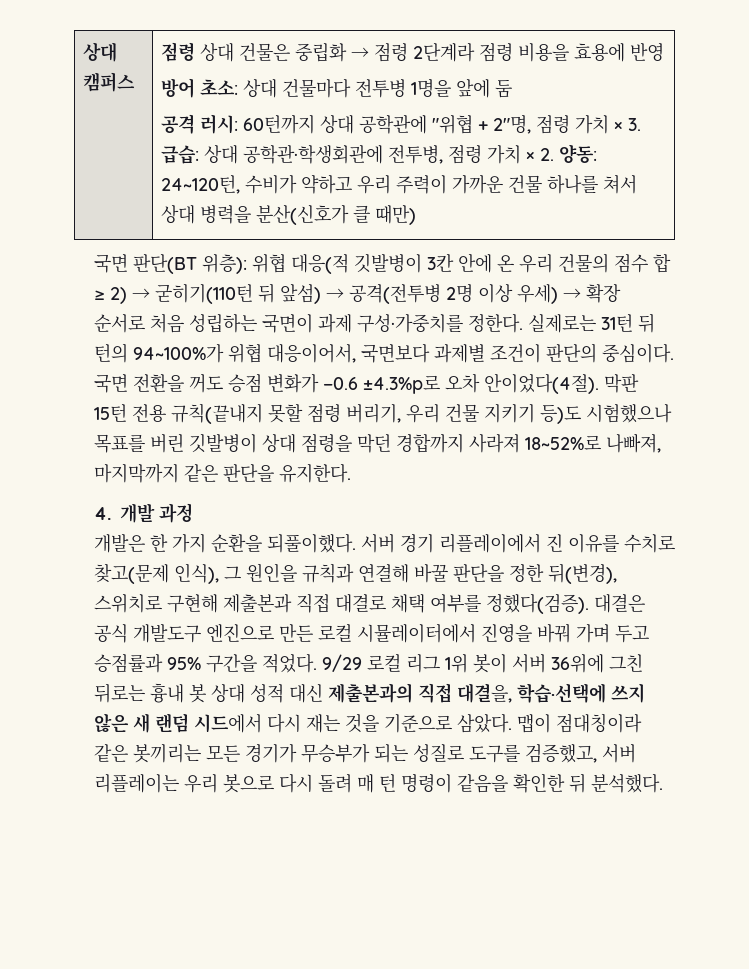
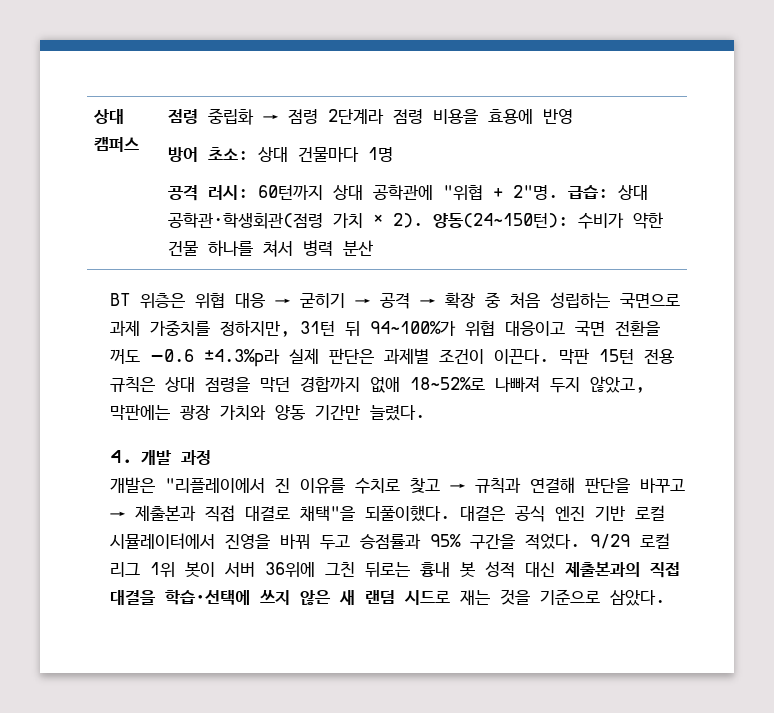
[200,43,291,62] 상대 건물은 -> (199, 116) none
[355,78,513,98] 전투병 1명을 앞에 둠 -> [368,147,394,162] 1명
[493,114,642,134] [161,144,598,164] [161,174,638,194] [161,205,417,225] [93,253,671,274] [93,283,558,304] 2"명, 점령 가치 × 3. 급습: 상대 공학관·학생회관에 전투병, 점령 가치 × 2. 양동: 24~120턴, 수비가 약하고 우리 주력이 가까운 건물 하나를 쳐서 상대 병력을 분산(신호가 클 때만) // 국면 판단(BT 위층): 위협 대응(적 깃발병이 3칸 안에 온 우리 건물의 점수 합 ≥ 2) → 굳히기(110턴 뒤 앞섬) → 공격(전투병 2명 이상 우세) -> [513,185,649,200] [168,212,664,229] [168,240,374,257] [110,293,411,309] 2"명. 급습: 상대 공학관·학생회관(점령 가치 × 2). 양동(24~150턴): 수비가 약한 건물 하나를 쳐서 병력 분산 // BT 위층은 위협 대응 → 굳히기 → 공격
[93,314,145,333] 순서로 -> [485,292,501,308] 중
[261,313,596,333] 국면이 과제 구성·가중치를 정한다. 실제로는 -> [620,293,681,309] [110,320,291,337] 국면으로 과제 가중치를 정하지만,
[93,343,128,363] 턴의 -> (361, 329) none
[266,343,674,363] [93,373,639,394] [93,403,672,424] [93,433,661,453] [93,463,351,483] [93,503,193,523] [93,533,675,553] [93,563,617,584] [93,593,645,614] [93,624,313,643] 대응이어서, 국면보다 과제별 조건이 판단의 중심이다. 국면 전환을 꺼도 승점 변화가 −0.6 ±4.3%p로 오차 안이었다(4절). 막판 15턴 전용 규칙(끝내지 못할 점령 버리기, 우리 건물 지키기 등)도 시험했으나 목표를 버린 깃발병이 상대 점령을 막던 경합까지 사라져 18~52%로 나빠져, 마지막까지 같은 판단을 유지한다. // 4. 개발 과정 // 개발은 한 가지 순환을 되풀이했다. 서버 경기 리플레이에서 진 이유를 수치로 찾고(문제 인식), 그 원인을 규칙과 연결해 바꿀 판단을 정한 뒤(변경), 스위치로 구현해 제출본과 직접 대결로 채택 여부를 정했다(검증). 대결은 공식 개발도구 엔진으로 만든 -> [505,321,661,337] [110,348,675,367] [110,376,646,393] [110,404,426,421] [110,450,211,465] [110,477,686,494] [110,505,626,522] 대응이고 국면 전환을 꺼도 −0.6 ±4.3%p라 실제 판단은 과제별 조건이 이끈다. 막판 15턴 전용 규칙은 상대 점령을 막던 경합까지 없애 18~52%로 나빠져 두지 않았고, 막판에는 광장 가치와 양동 기간만 늘렸다. // 4. 개발 과정 // 개발은 "리플레이에서 진 이유를 수치로 찾고 → 규칙과 연결해 판단을 바꾸고 → 제출본과 직접 대결로 채택"을 되풀이했다. 대결은 공식 엔진 기반
[575,624,610,643] 가며 -> (311, 541) none
[210,684,245,703] 상대 -> (476, 569) none
[456,683,512,703] 대결을, -> [110,590,157,605] 대결을
[193,713,301,733] 시드에서 다시 -> [404,590,451,605] 시드로
[516,713,642,733] [93,744,636,763] [93,773,663,793] 맵이 점대칭이라 같은 봇끼리는 모든 경기가 무승부가 되는 성질로 도구를 검증했고, 서버 리플레이는 우리 봇으로 다시 돌려 매 턴 명령이 같음을 확인한 뒤 분석했다. -> (666, 598) none

